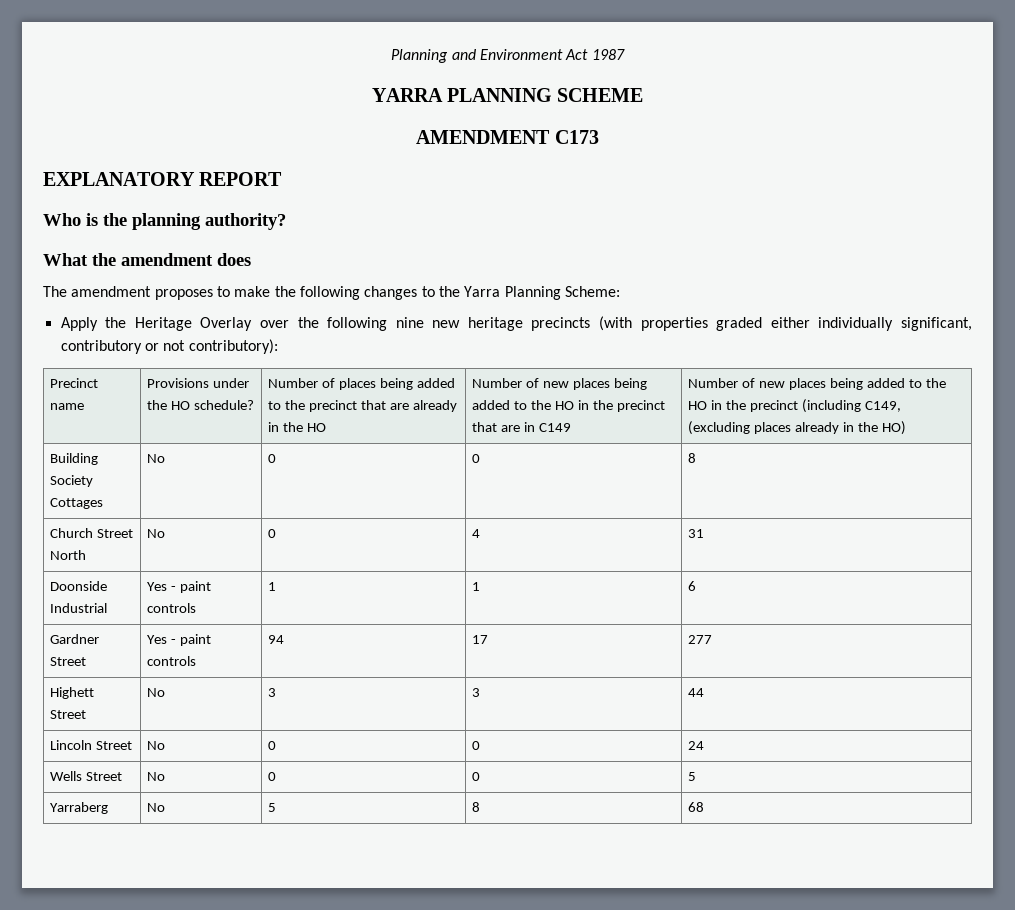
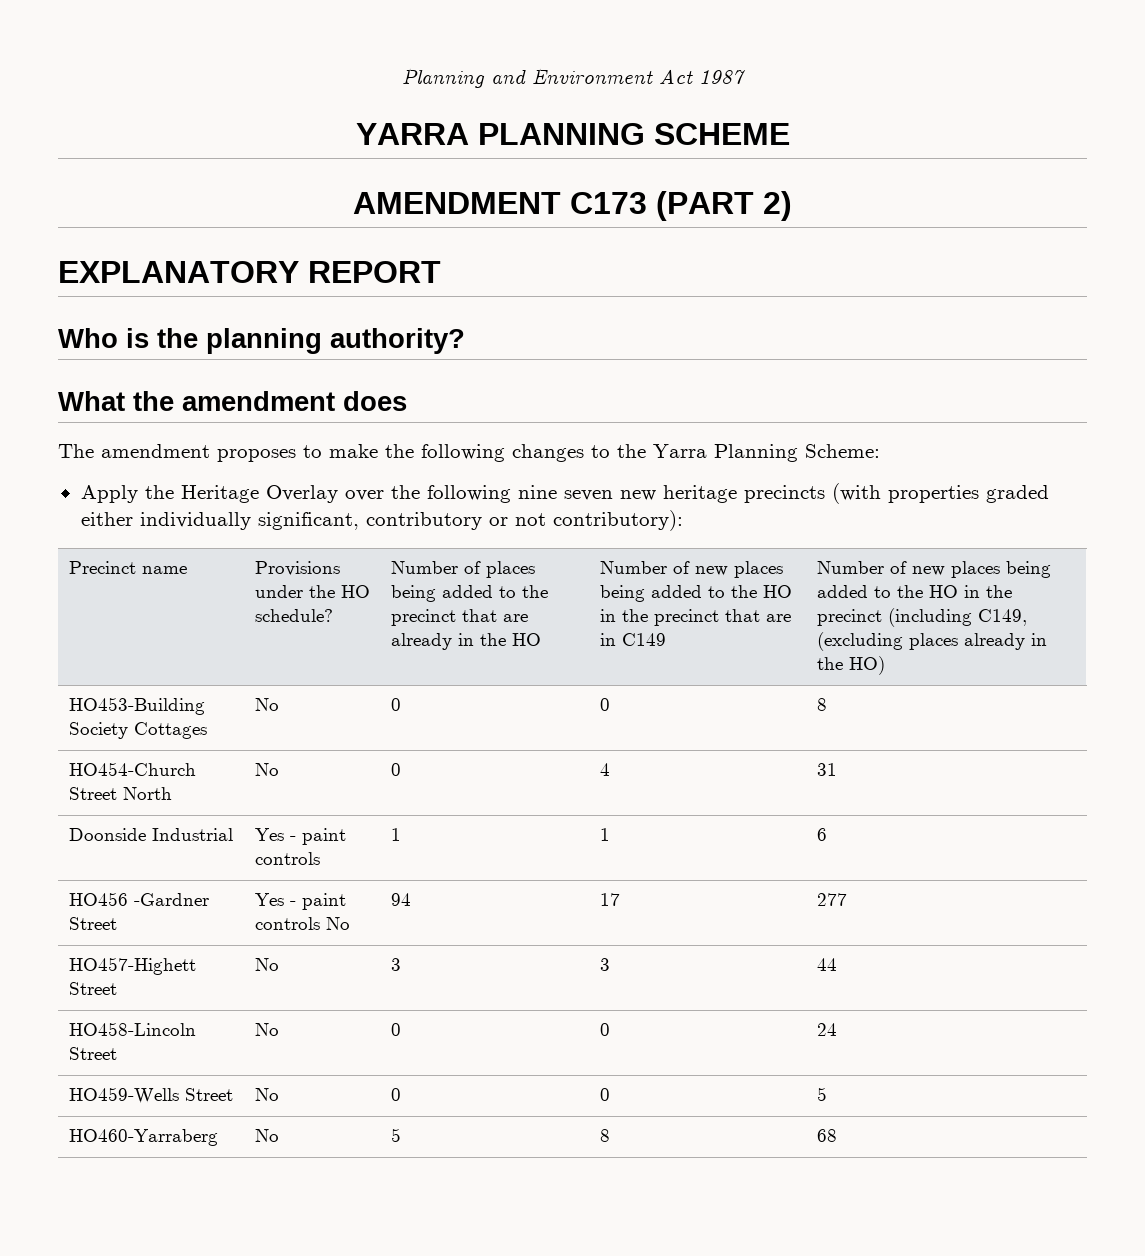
(599, 137) none -> [656,191,792,221] (PART 2)
(424, 322) none -> [563,490,613,501] seven
[50,453,99,465] Building -> [68,697,205,715] HO453-Building
[50,528,94,538] Church -> [68,762,196,776] HO454-Church
[50,634,100,644] Gardner -> [68,892,209,906] HO456 -Gardner
(197, 661) none -> [325,917,350,930] No
[50,687,95,699] Highett -> [68,957,196,975] HO457-Highett
[50,740,93,750] Lincoln -> [68,1022,196,1036] HO458-Lincoln
[50,771,83,781] Wells -> [68,1087,179,1104] HO459-Wells
[50,802,109,814] Yarraberg -> [68,1129,218,1146] HO460-Yarraberg

